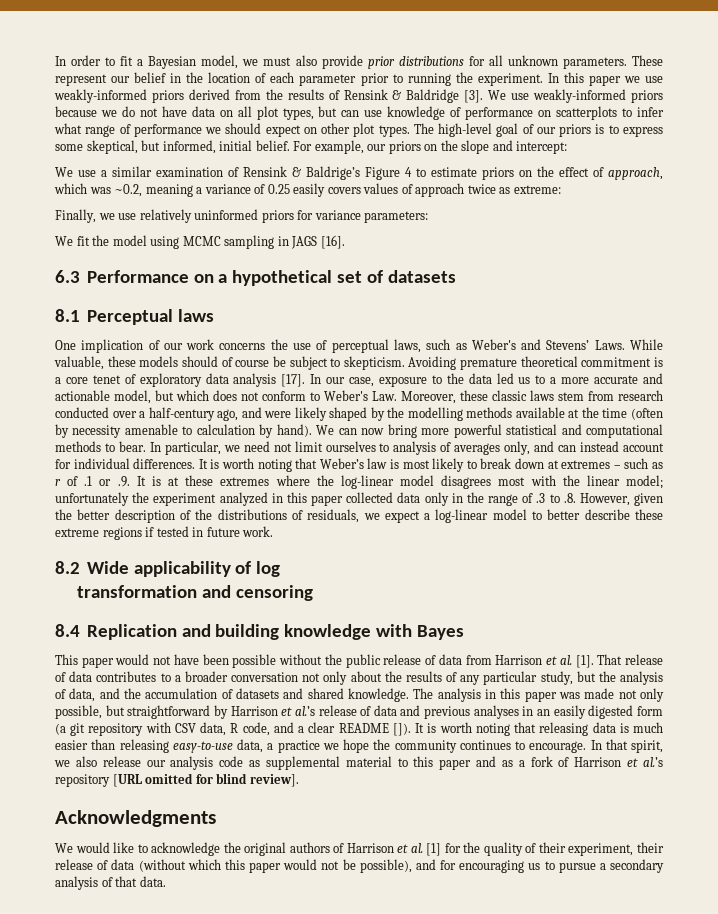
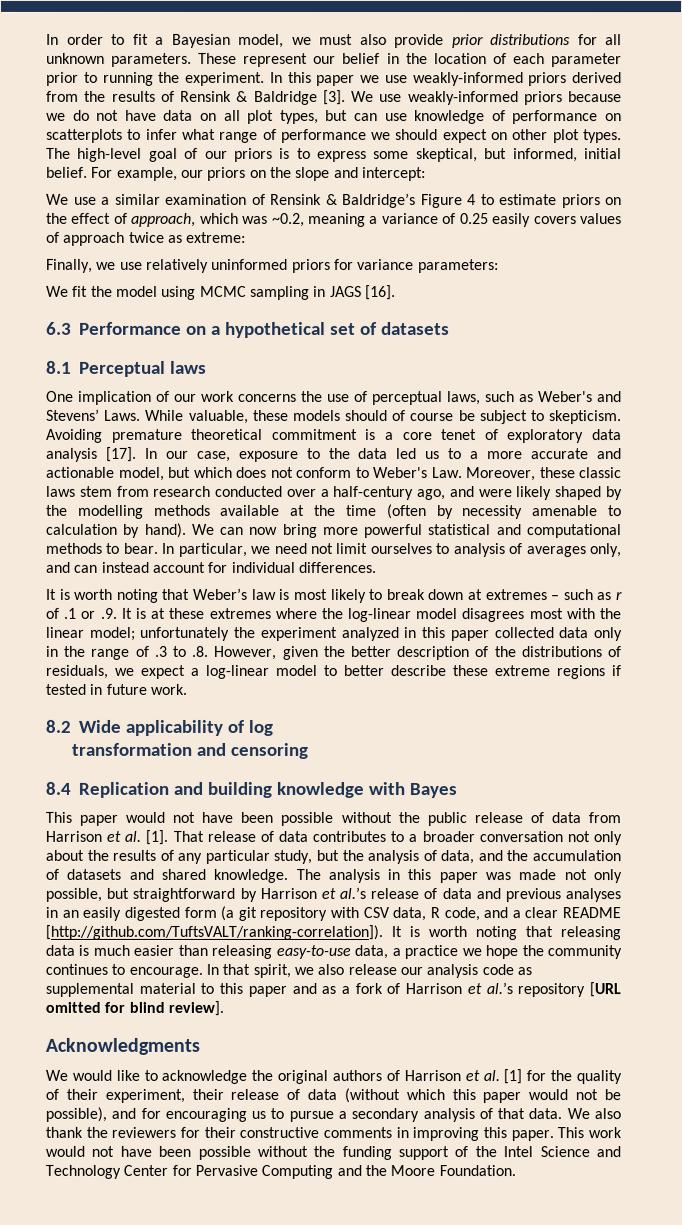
[306,166,360,180] Baldrige’s -> [342,193,416,209] Baldridge’s
(196, 463) none -> (377, 567) //
[392,723,411,736] []). -> [45,924,383,941] [http://github.com/TuftsVALT/ranking-correlation]).
(166, 881) none -> [566,1108,621,1120] [45,1126,623,1142] [45,1145,621,1161] [45,1164,516,1179] We also thank the reviewers for their constructive comments in improving this paper. This work would not have been possible without the funding support of the Intel Science and Technology Center for Pervasive Computing and the Moore Foundation.

